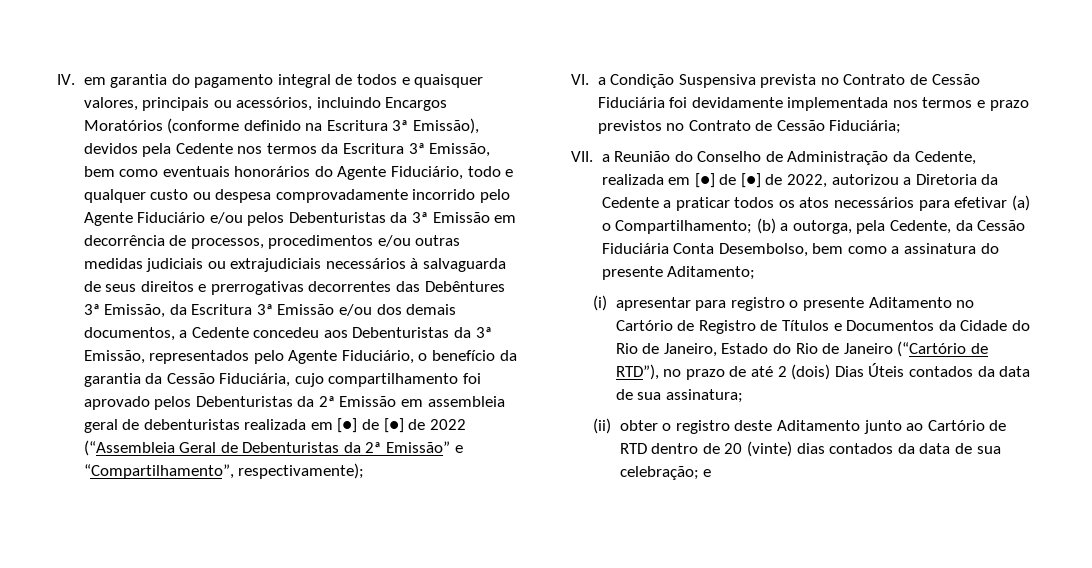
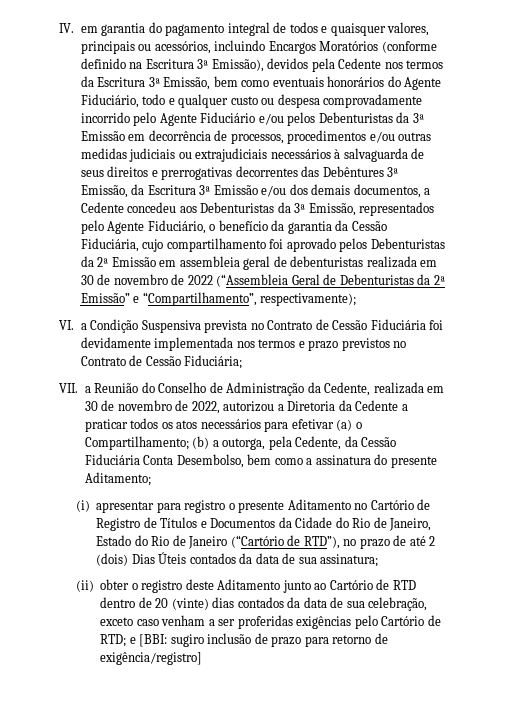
[337,418,404,433] [●] de [●] -> [80,274,168,285] 30 de novembro
[694,173,761,188] [●] de [●] -> [84,400,172,411] 30 de novembro
[619,466,712,480] celebração; e -> [368,597,428,611] [100,615,441,629] [100,633,388,647] [100,652,203,665] celebração, exceto caso venham a ser proferidas exigências pelo Cartório de RTD; e [BBI: sugiro inclusão de prazo para retorno de exigência/registro]

